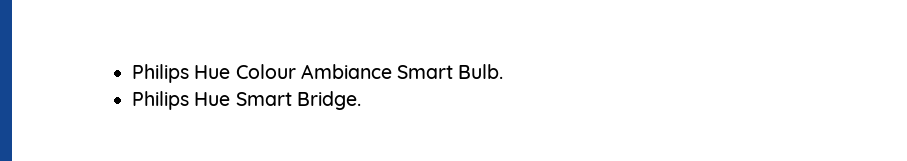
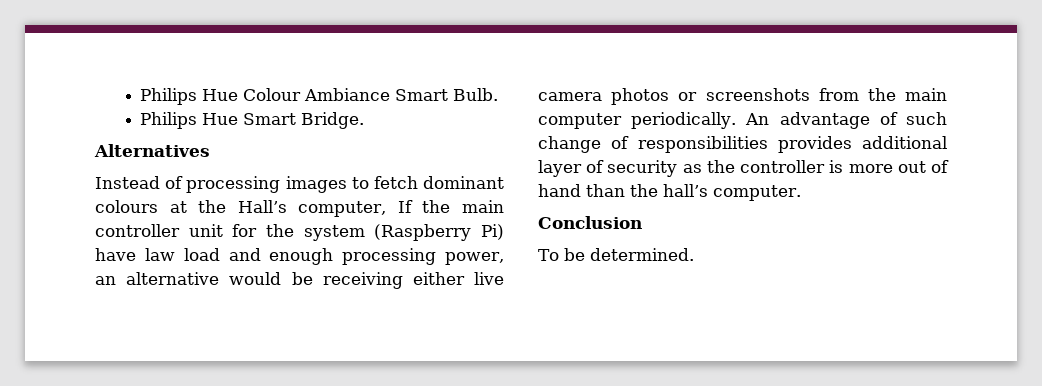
(361, 100) none -> [94,144,210,157] [95,176,505,193] [95,200,505,217] [95,224,504,241] [95,248,505,265] [95,272,504,289] [538,88,947,105] [538,112,947,129] [538,136,947,153] [538,160,949,177] [538,184,801,201] [538,216,642,229] [538,248,694,261] // Alternatives // Instead of processing images to fetch dominant colours at the Hall’s computer, If the main controller unit for the system (Raspberry Pi) have law load and enough processing power, an alternative would be receiving either live camera photos or screenshots from the main computer periodically. An advantage of such change of responsibilities provides additional layer of security as the controller is more out of hand than the hall’s computer. // Conclusion // To be determined.

